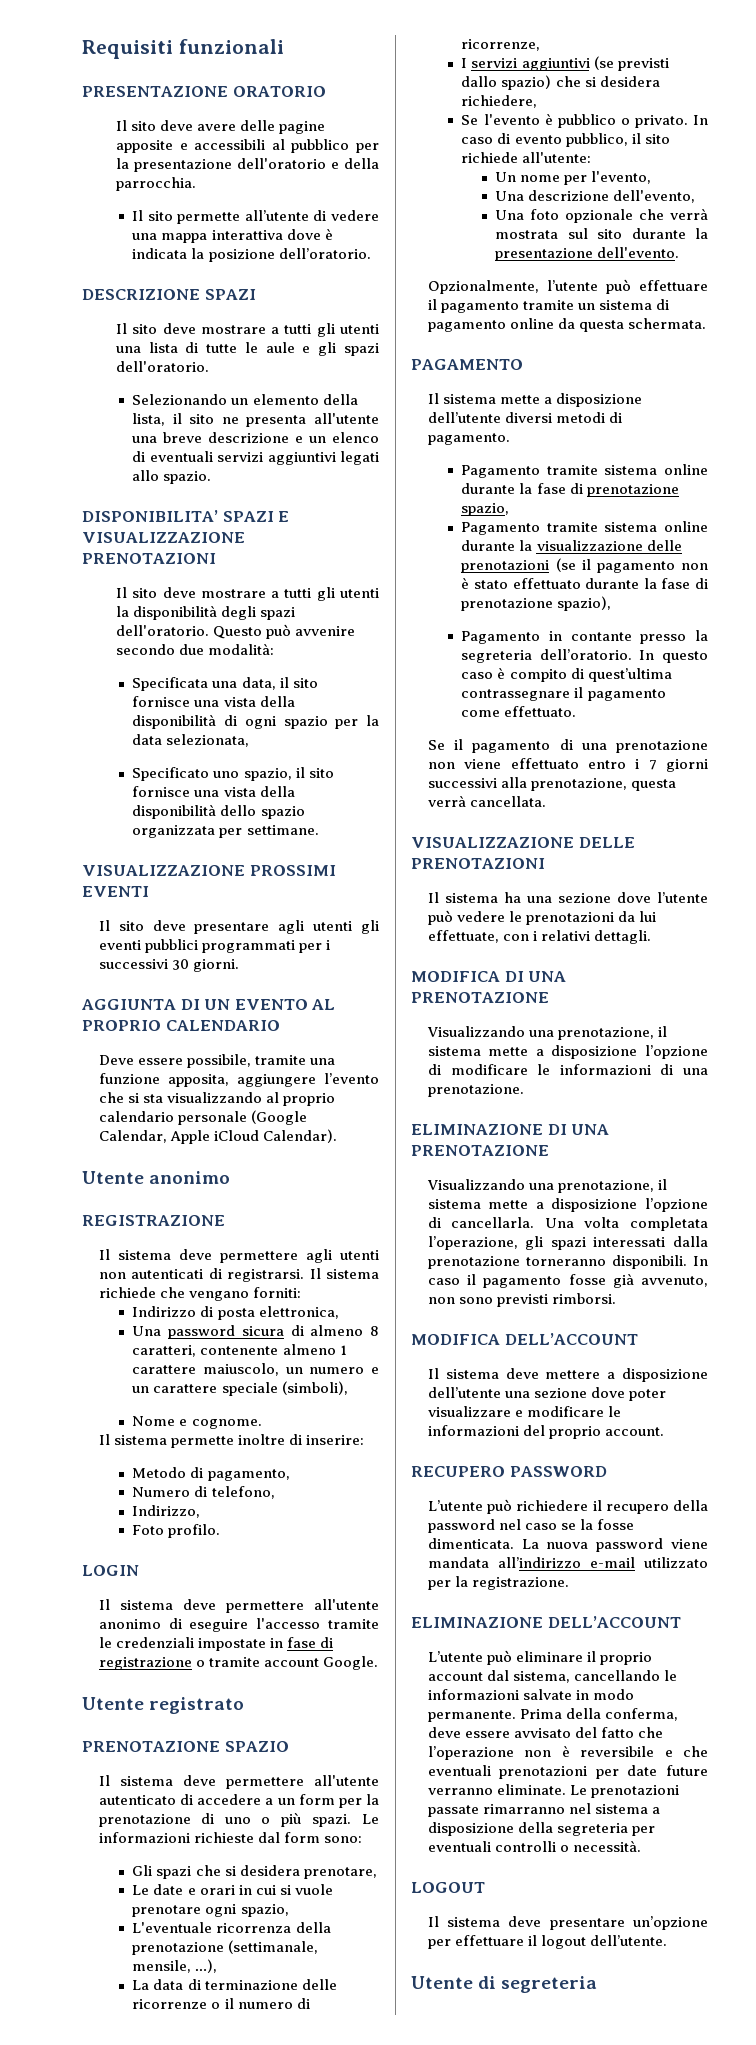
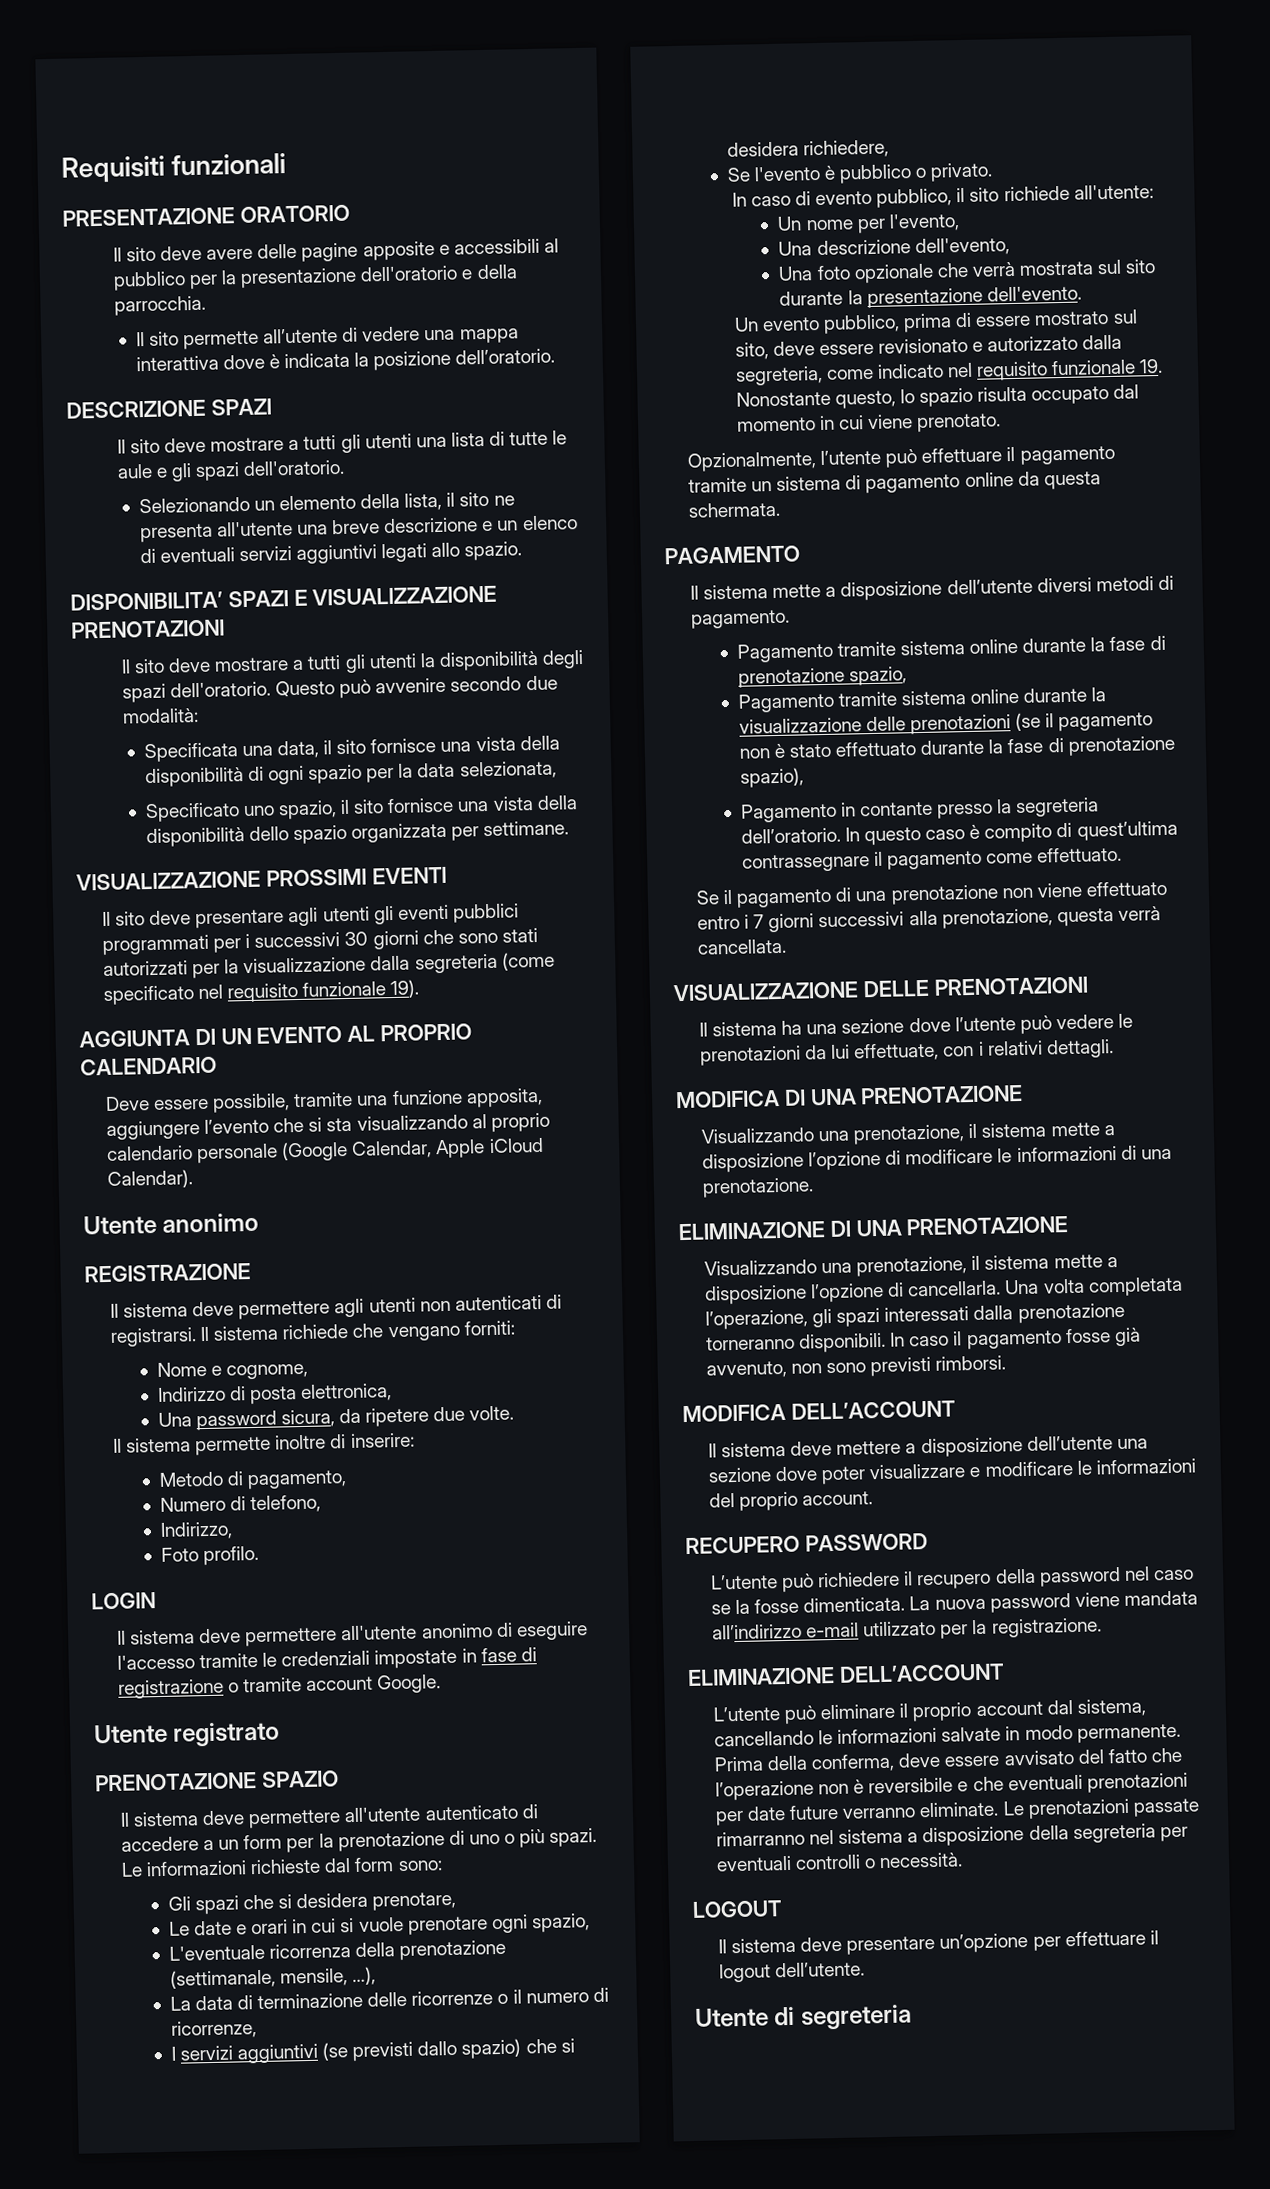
[193,959,240,972] giorni. -> [372,927,538,950] [102,951,555,979] [102,979,420,1006] giorni che sono stati autorizzati per la visualizzazione dalla segreteria (come specificato nel requisito funzionale 19).
(302, 1292) none -> [156,1361,308,1380] // Nome e cognome,
[241,1325,379,1336] [132,1344,347,1357] [132,1363,379,1376] [132,1381,348,1396] [132,1416,262,1429] sicura di almeno 8 caratteri, contenente almeno 1 carattere maiuscolo, un numero e un carattere speciale (simboli), // Nome e cognome. -> [280,1405,515,1428] sicura, da ripetere due volte.
(688, 121) none -> (994, 172) //
(680, 252) none -> [733,309,1138,334] [734,334,1123,360] [734,358,1164,386] [735,384,1140,409] [735,413,1002,432] // Un evento pubblico, prima di essere mostrato sul sito, deve essere revisionato e autorizzato dalla segreteria, come indicato nel requisito funzionale 19. Nonostante questo, lo spazio risulta occupato dal momento in cui viene prenotato.

